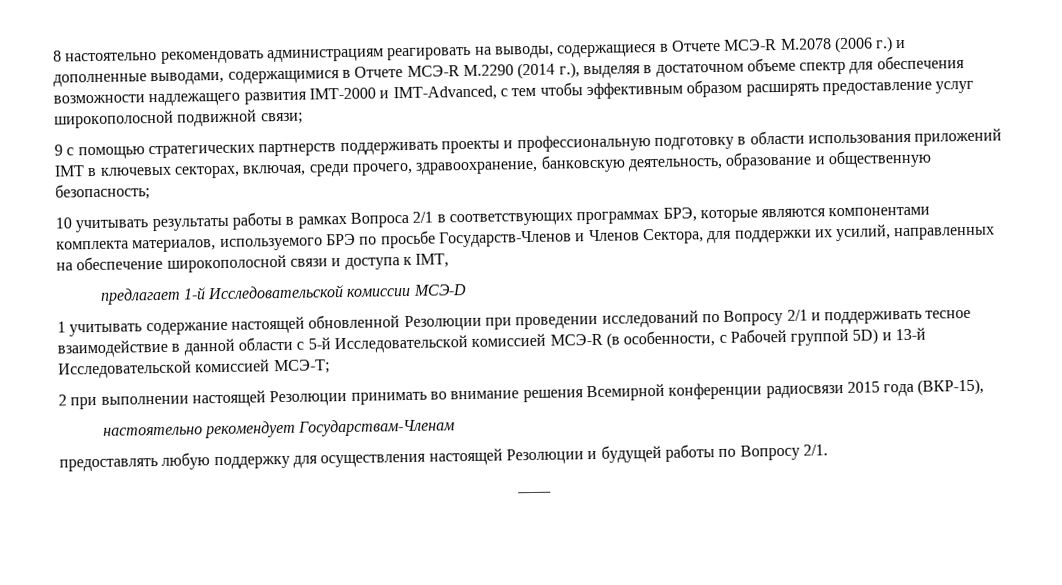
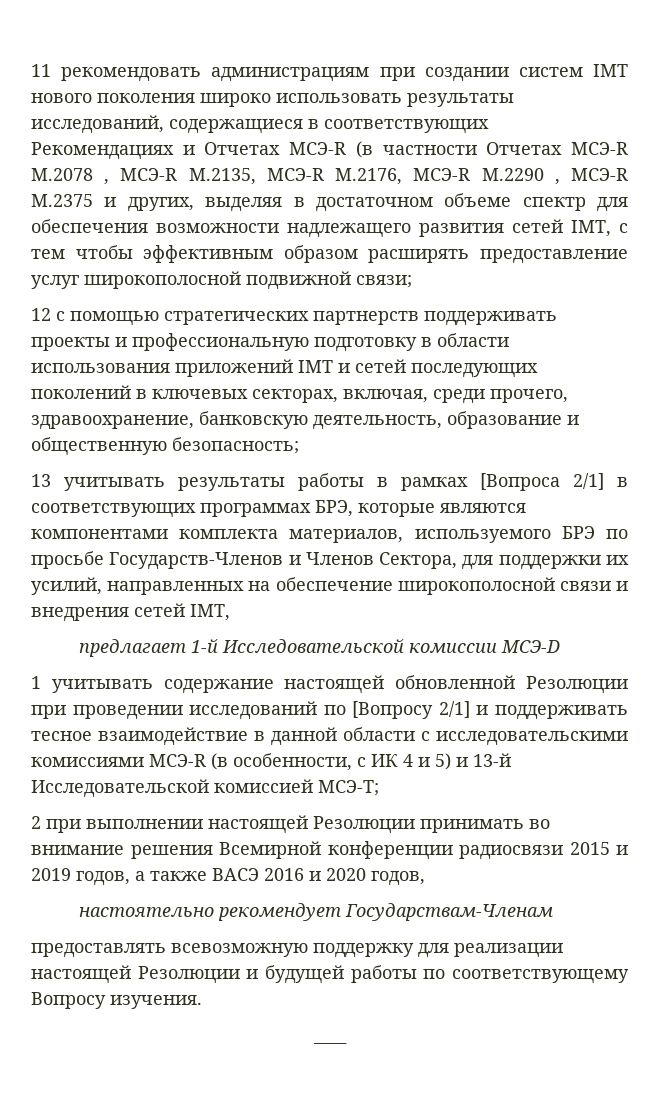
[53,36,907,64] [53,62,580,87] 8 настоятельно рекомендовать администрациям реагировать на выводы, содержащиеся в Отчете МСЭ-R M.2078 (2006 г.) и дополненные выводами, содержащимися в Отчете МСЭ-R М.2290 (2014 г.), -> [31,64,628,82] [31,93,514,107] [31,115,489,134] [31,141,628,160] [31,168,628,185] [31,194,194,212] 11 рекомендовать администрациям при создании систем IMT нового поколения широко использовать результаты исследований, содержащиеся в соответствующих Рекомендациях и Отчетах МСЭ-R (в частности Отчетах МСЭ-R M.2078 , МСЭ-R М.2135, МСЭ-R М.2176, МСЭ-R М.2290 , МСЭ-R М.2375 и других,
[308,85,497,102] IMT-2000 и IMT-Advanced, -> [512,219,611,237] сетей IMT,
[54,144,63,156] 9 -> [31,308,51,321] 12
(85, 171) none -> [338,359,538,378] [31,385,131,399] и сетей последующих поколений
[55,217,72,229] 10 -> [31,474,51,487] 13
[349,211,434,228] Вопроса 2/1 -> [480,473,604,491] [Вопроса 2/1]
[344,256,412,270] доступа к -> [31,603,185,622] внедрения сетей
[723,309,808,326] Вопросу 2/1 -> [352,701,470,719] [Вопросу 2/1]
[307,333,547,354] 5-й Исследовательской комиссией -> [436,731,628,746] [31,757,144,767] исследовательскими комиссиями
[729,328,879,346] Рабочей группой 5D) -> [371,753,451,770] ИК 4 и 5)
[883,378,985,397] года (ВКР-15), -> [616,845,628,855] [31,868,425,886] и 2019 годов, а также ВАСЭ 2016 и 2020 годов,
[161,452,211,470] любую -> [171,943,308,957] всевозможную
[320,453,427,468] осуществления -> [454,943,563,958] реализации
[739,444,828,461] Вопросу 2/1. -> [452,969,629,984] [31,992,202,1009] соответствующему Вопросу изучения.

